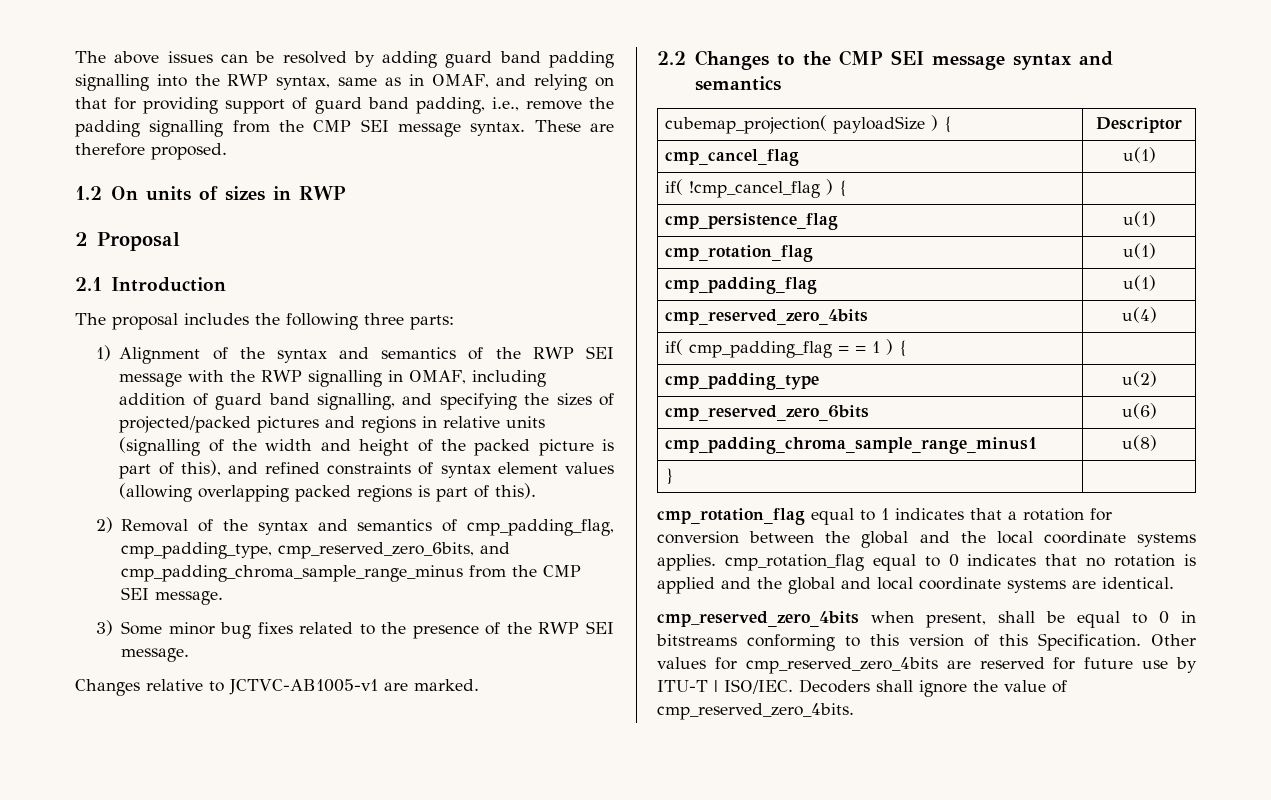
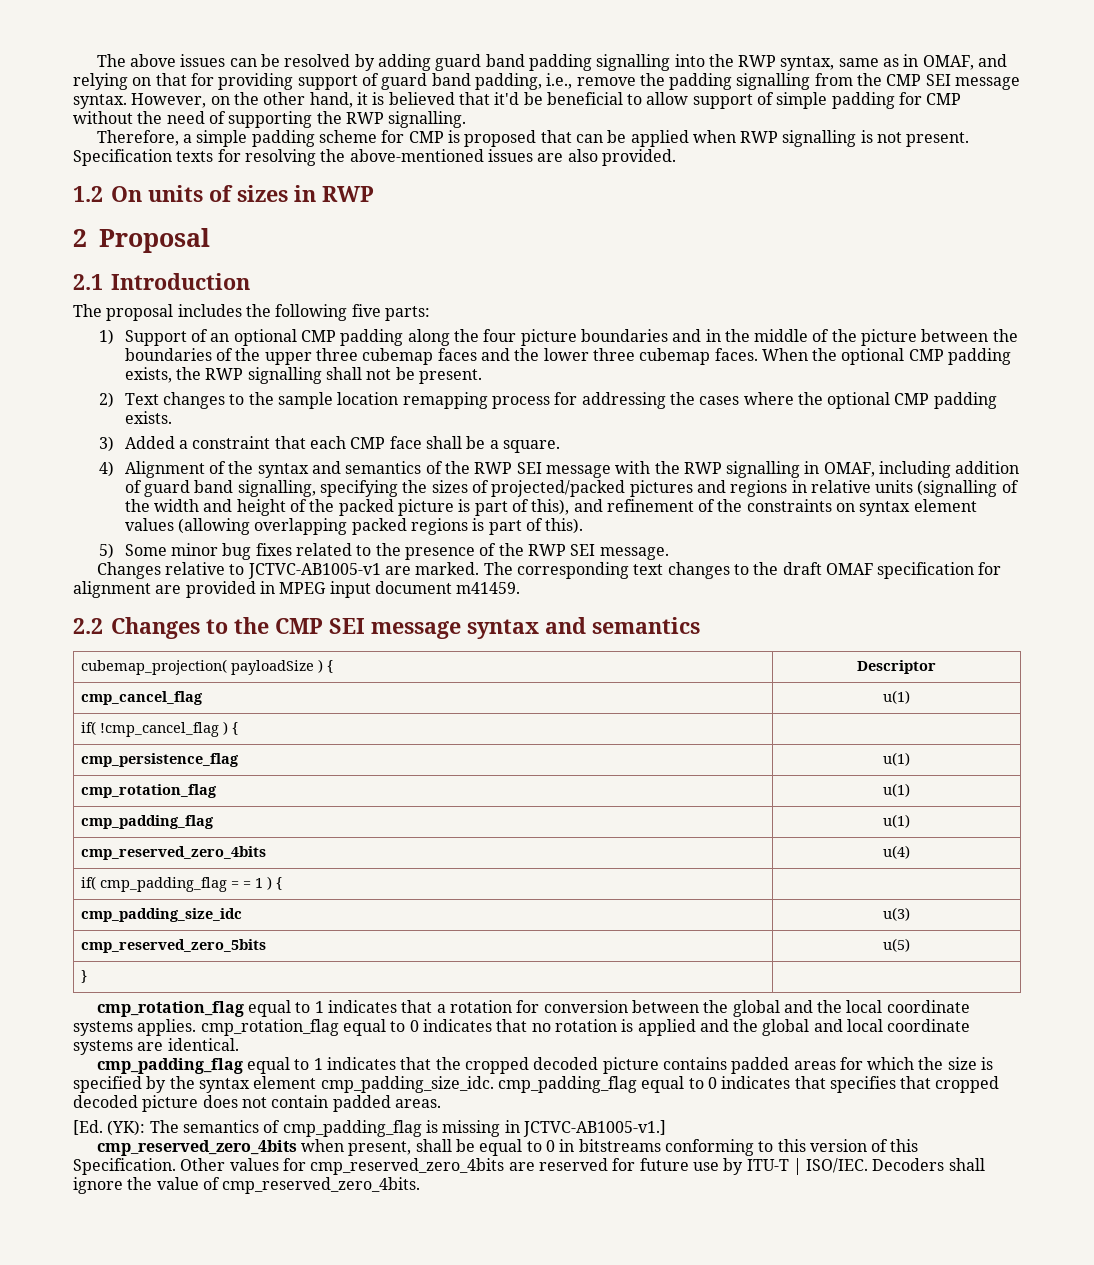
[534,120,614,132] [75,143,227,160] These are therefore proposed. -> [131,92,962,109] [73,111,467,128] [96,130,970,147] [73,149,676,166] However, on the other hand, it is believed that it'd be beneficial to allow support of simple padding for CMP without the need of supporting the RWP signalling. // Therefore, a simple padding scheme for CMP is proposed that can be applied when RWP signalling is not present. Specification texts for resolving the above-mentioned issues are also provided.
[364,313,454,330] [95,345,111,361] three parts: // 1) -> [351,304,430,321] [98,329,1018,346] [124,348,1012,365] [124,367,482,384] [98,392,997,409] [124,411,172,424] [98,436,560,453] [98,461,114,477] five parts: // 1) Support of an optional CMP padding along the four picture boundaries and in the middle of the picture between the boundaries of the upper three cubemap faces and the lower three cubemap faces. When the optional CMP padding exists, the RWP signalling shall not be present. // 2) Text changes to the sample location remapping process for addressing the cases where the optional CMP padding exists. // 3) Added a constraint that each CMP face shall be a square. // 4)
[402,393,433,405] and -> (316, 488) none
[265,462,434,475] refined constraints of -> [606,499,856,512] refinement of the constraints on
[95,517,614,536] [121,542,511,559] [121,565,582,582] [121,587,224,605] [95,620,113,636] 2) Removal of the syntax and semantics of cmp_padding_flag, cmp_padding_type, cmp_reserved_zero_6bits, and cmp_padding_chroma_sample_range_minus from the CMP SEI message. // 3) -> [98,543,114,559] 5)
(479, 685) none -> [483,562,1002,579] [73,581,521,598] The corresponding text changes to the draft OMAF specification for alignment are provided in MPEG input document m41459.
[664,373,819,390] [1121,371,1157,387] [664,405,869,421] [1121,403,1157,419] [664,437,1037,454] [1121,435,1157,451] cmp_padding_type | u(2) // cmp_reserved_zero_6bits | u(6) // cmp_padding_chroma_sample_range_minus1 | u(8) -> [81,908,243,922] [883,907,910,921] [81,939,267,953] [883,938,910,952] cmp_padding_size_idc | u(3) // cmp_reserved_zero_5bits | u(5)
(1174, 583) none -> [96,1057,994,1074] [73,1076,1000,1093] [73,1095,441,1112] [73,1120,666,1137] // cmp_padding_flag equal to 1 indicates that the cropped decoded picture contains padded areas for which the size is specified by the syntax element cmp_padding_size_idc. cmp_padding_flag equal to 0 indicates that specifies that cropped decoded picture does not contain padded areas. // [Ed. (YK): The semantics of cmp_padding_flag is missing in JCTVC-AB1005-v1.]

